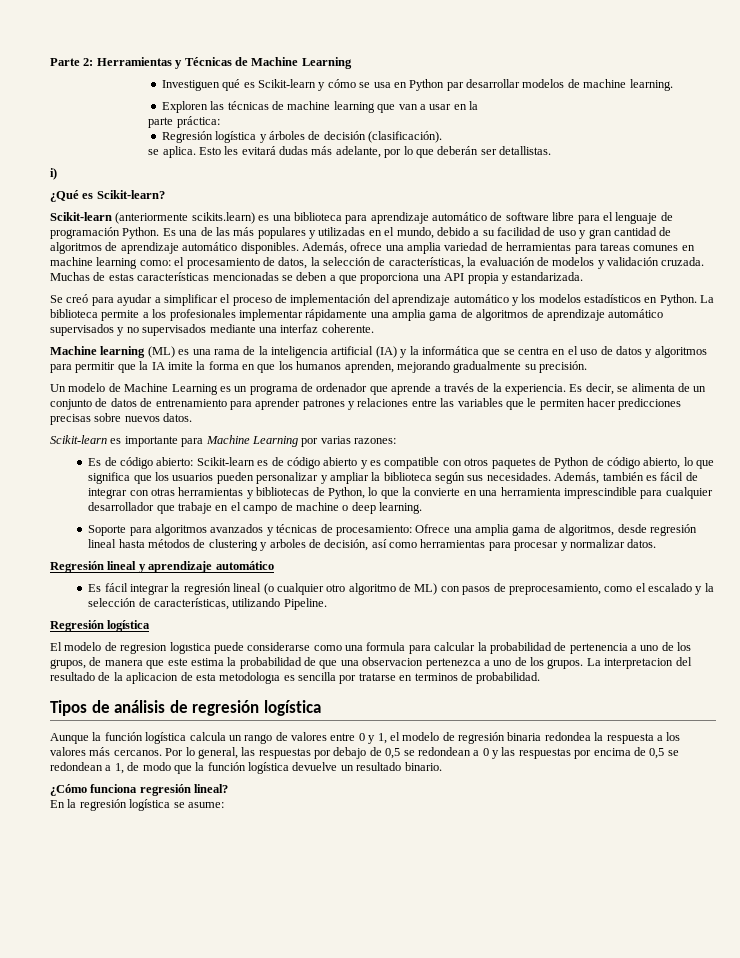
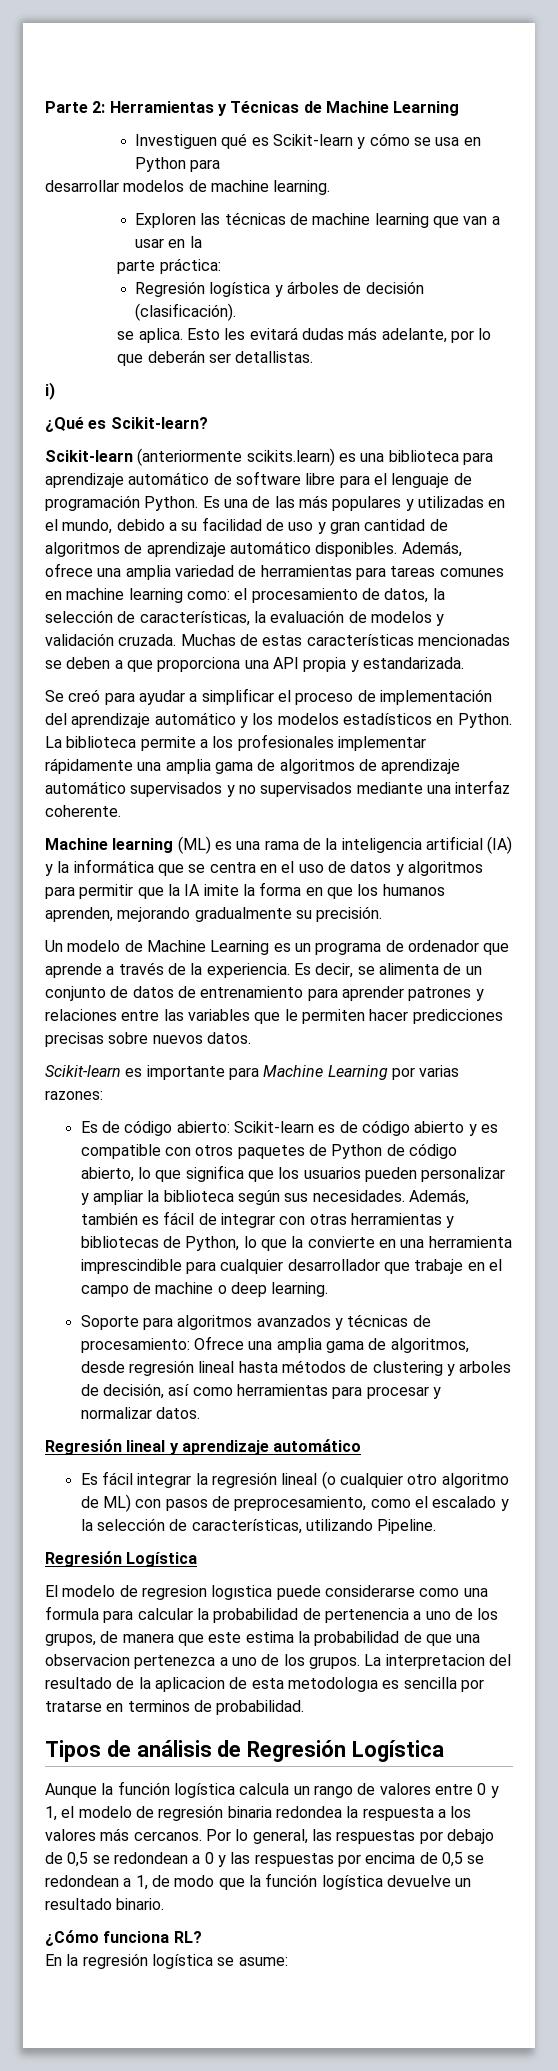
[446,82,464,91] par -> [190,159,221,172] para //
[107,620,151,632] logística -> [126,1552,198,1567] Logística
[192,700,321,716] regresión logística -> [247,1740,445,1762] Regresión Logística
[139,784,229,796] regresión lineal? -> [173,1931,202,1943] RL?

